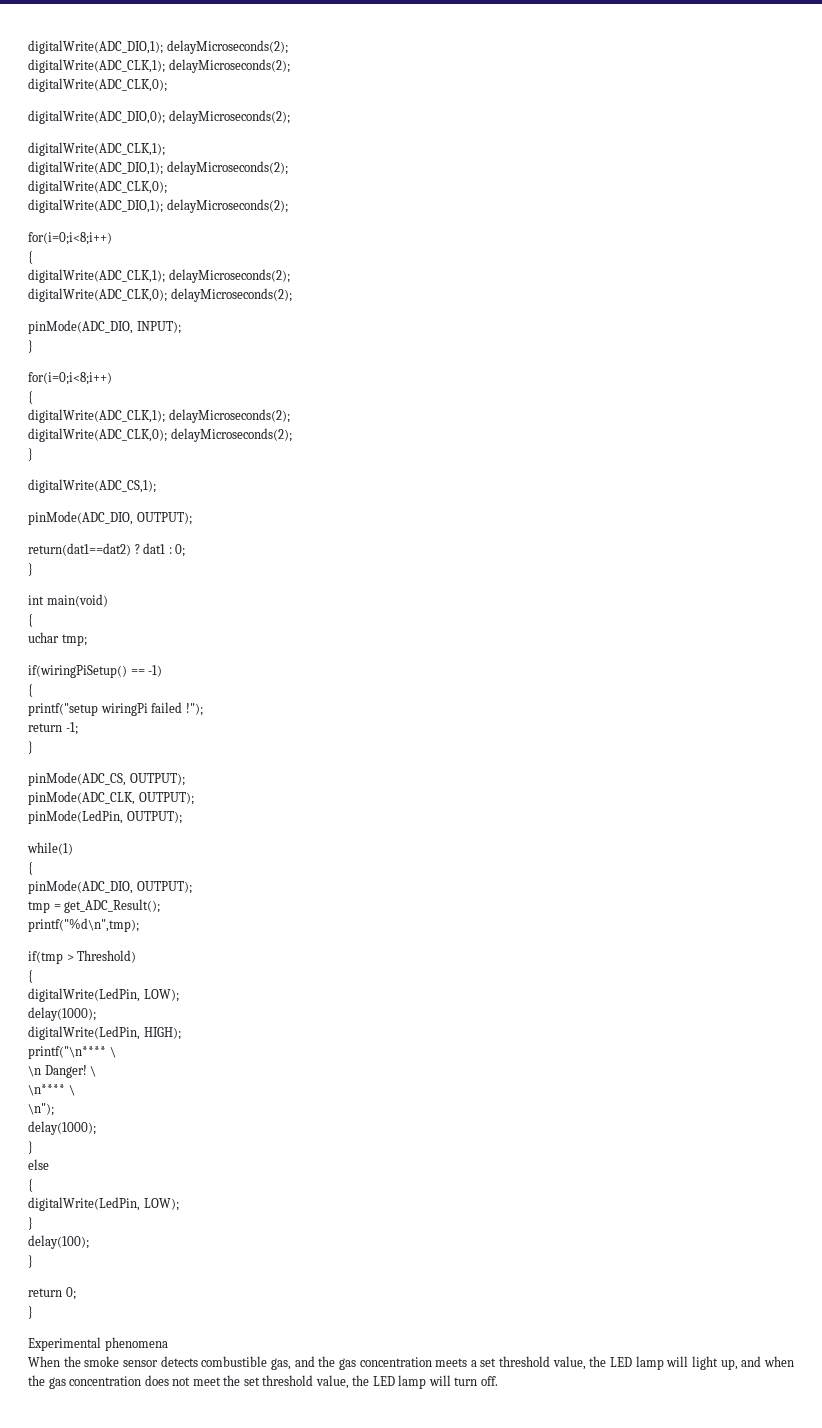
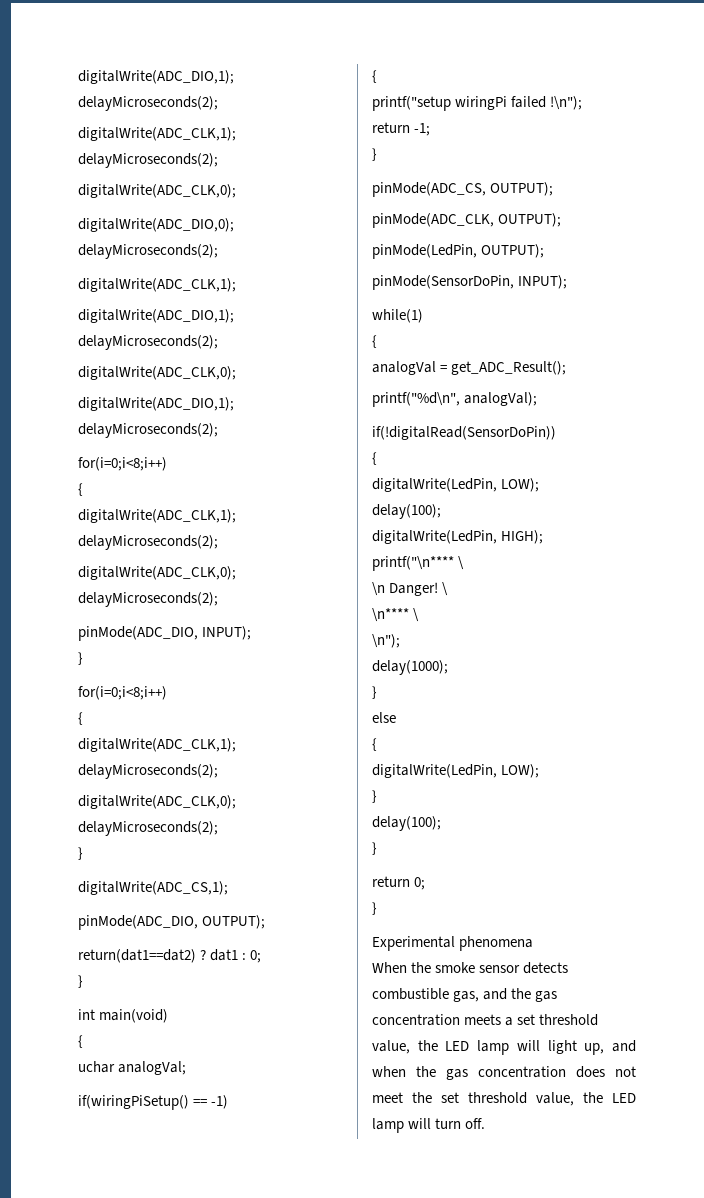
[61,634,87,646] tmp; -> [118,1061,187,1075] analogVal;
[185,703,203,716] !"); -> [550,96,583,110] !\n");
(182, 817) none -> [372,275,568,290] // pinMode(SensorDoPin, INPUT);
[28,880,192,894] [28,901,50,913] pinMode(ADC_DIO, OUTPUT); // tmp -> [372,361,436,375] analogVal
[28,918,139,932] [28,950,137,964] [28,970,33,983] [28,988,179,1002] [28,1007,96,1021] printf("%d\n",tmp); // if(tmp > Threshold) // { // digitalWrite(LedPin, LOW); // delay(1000); -> [372,392,538,407] [372,426,556,440] [372,452,377,465] [372,478,540,492] [372,504,441,519] printf("%d\n", analogVal); // if(!digitalRead(SensorDoPin)) // { // digitalWrite(LedPin, LOW); // delay(100);

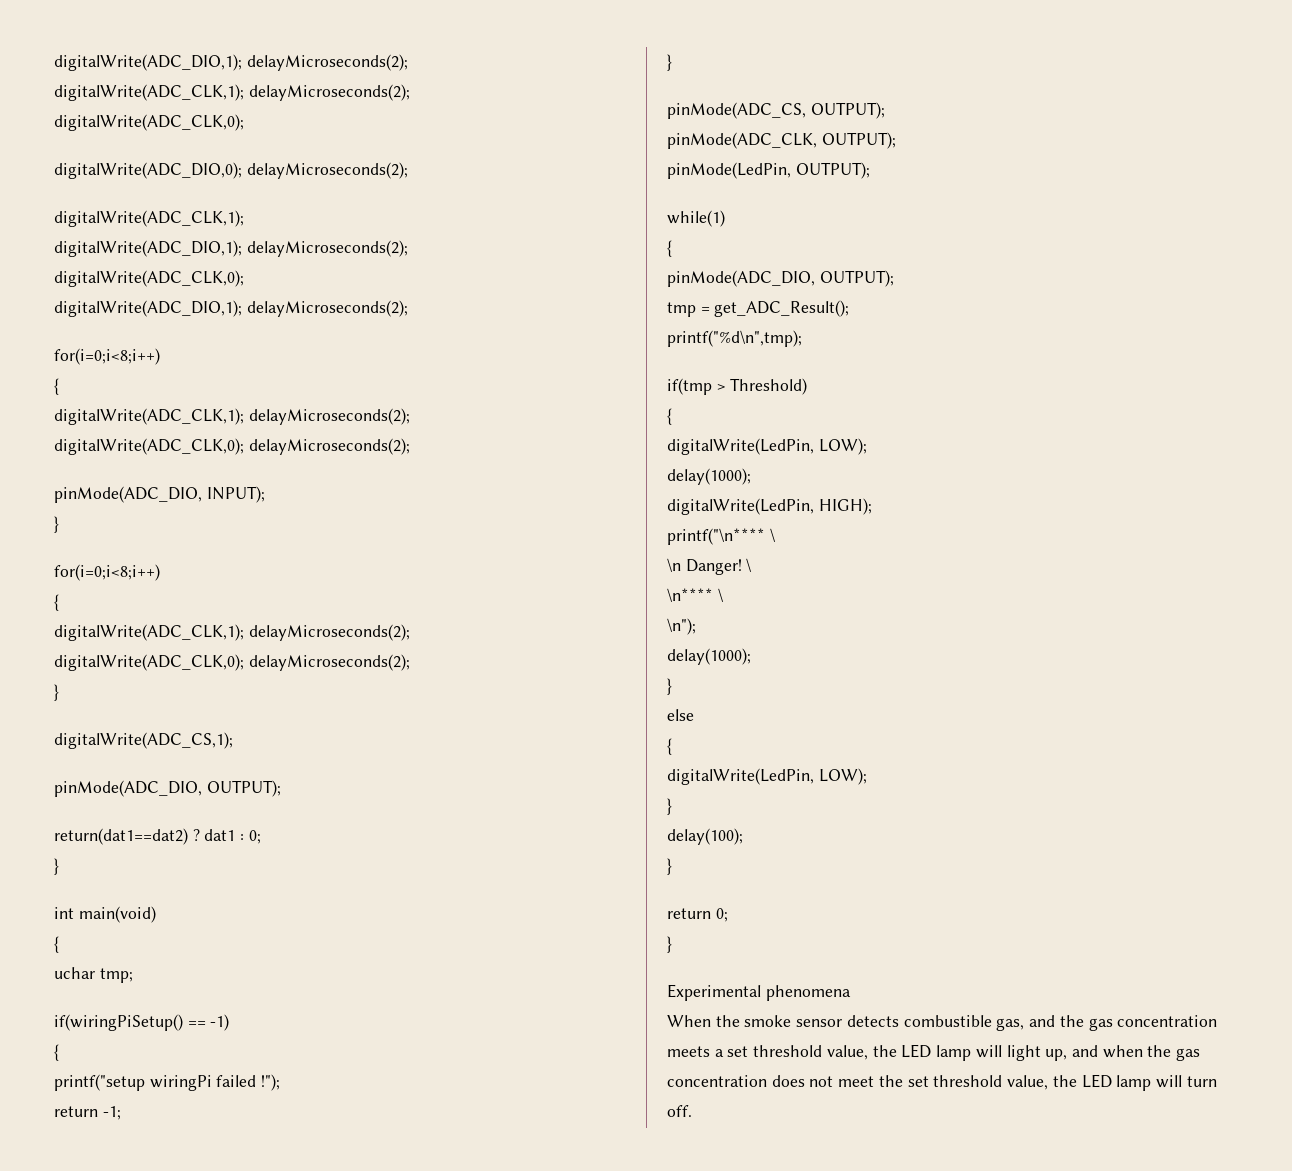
[118,1061,187,1075] analogVal; -> [99,968,133,983] tmp;
[550,96,583,110] !\n"); -> [261,1074,281,1091] !");
[372,275,568,290] // pinMode(SensorDoPin, INPUT); -> (870, 170) none
[372,361,436,375] analogVal -> [667,270,894,287] [667,302,696,317] pinMode(ADC_DIO, OUTPUT); // tmp
[372,392,538,407] [372,426,556,440] [372,452,377,465] [372,478,540,492] [372,504,441,519] printf("%d\n", analogVal); // if(!digitalRead(SensorDoPin)) // { // digitalWrite(LedPin, LOW); // delay(100); -> [667,330,802,347] [667,378,808,395] [667,408,672,425] [667,438,867,455] [667,468,751,485] printf("%d\n",tmp); // if(tmp > Threshold) // { // digitalWrite(LedPin, LOW); // delay(1000);

